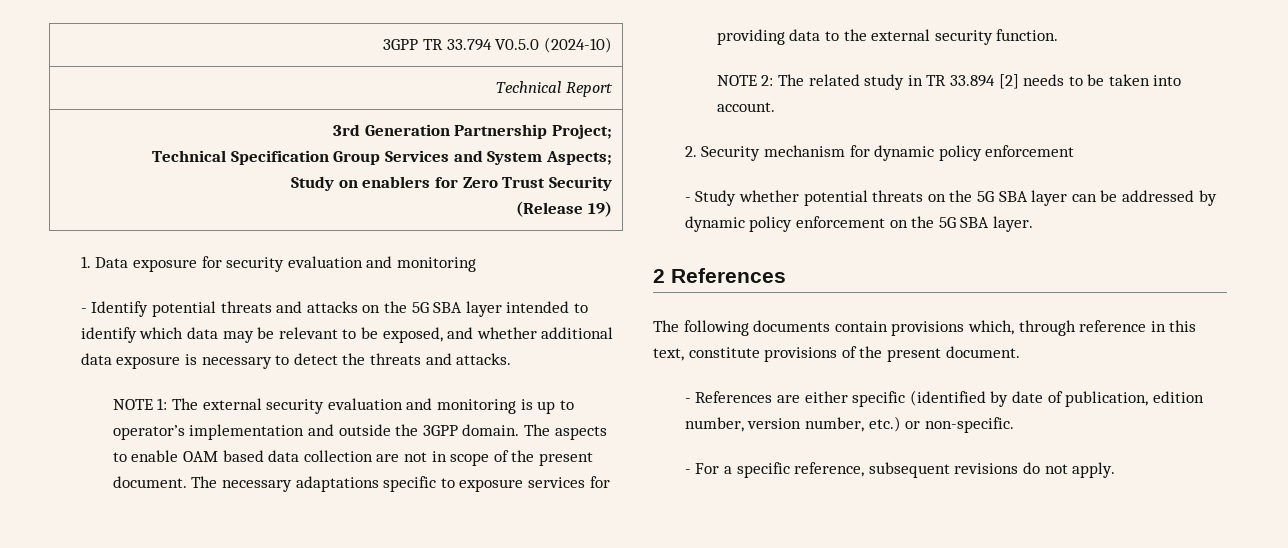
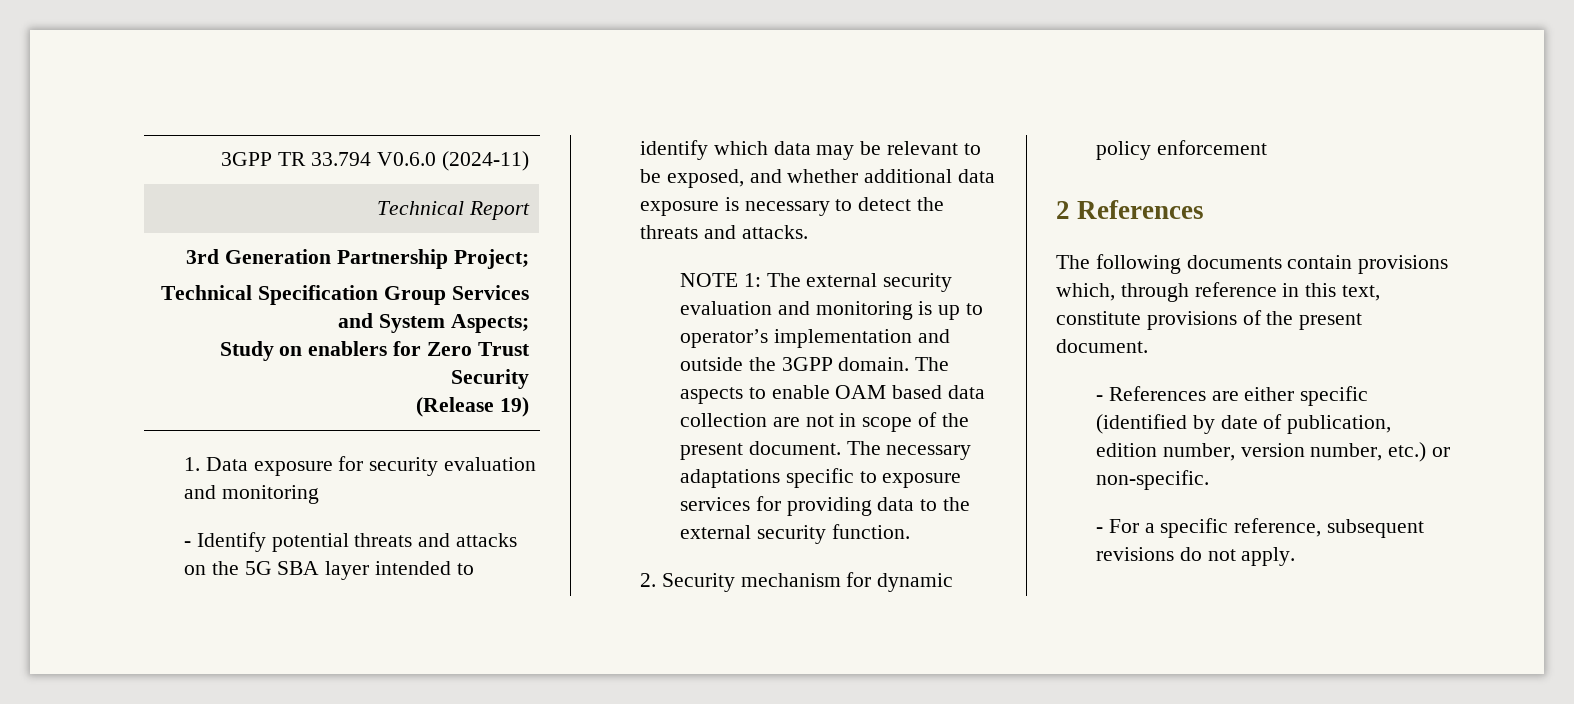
[495,37,612,53] V0.5.0 (2024-10) -> [376,151,529,171] V0.6.0 (2024-11)
[716,74,1182,90] [716,102,775,112] // NOTE 2: The related study in TR 33.894 [2] needs to be taken into account. -> (910, 531) none
[684,190,1217,206] [684,216,1034,232] // - Study whether potential threats on the 5G SBA layer can be addressed by dynamic policy enforcement on the 5G SBA layer. -> (1267, 147) none

